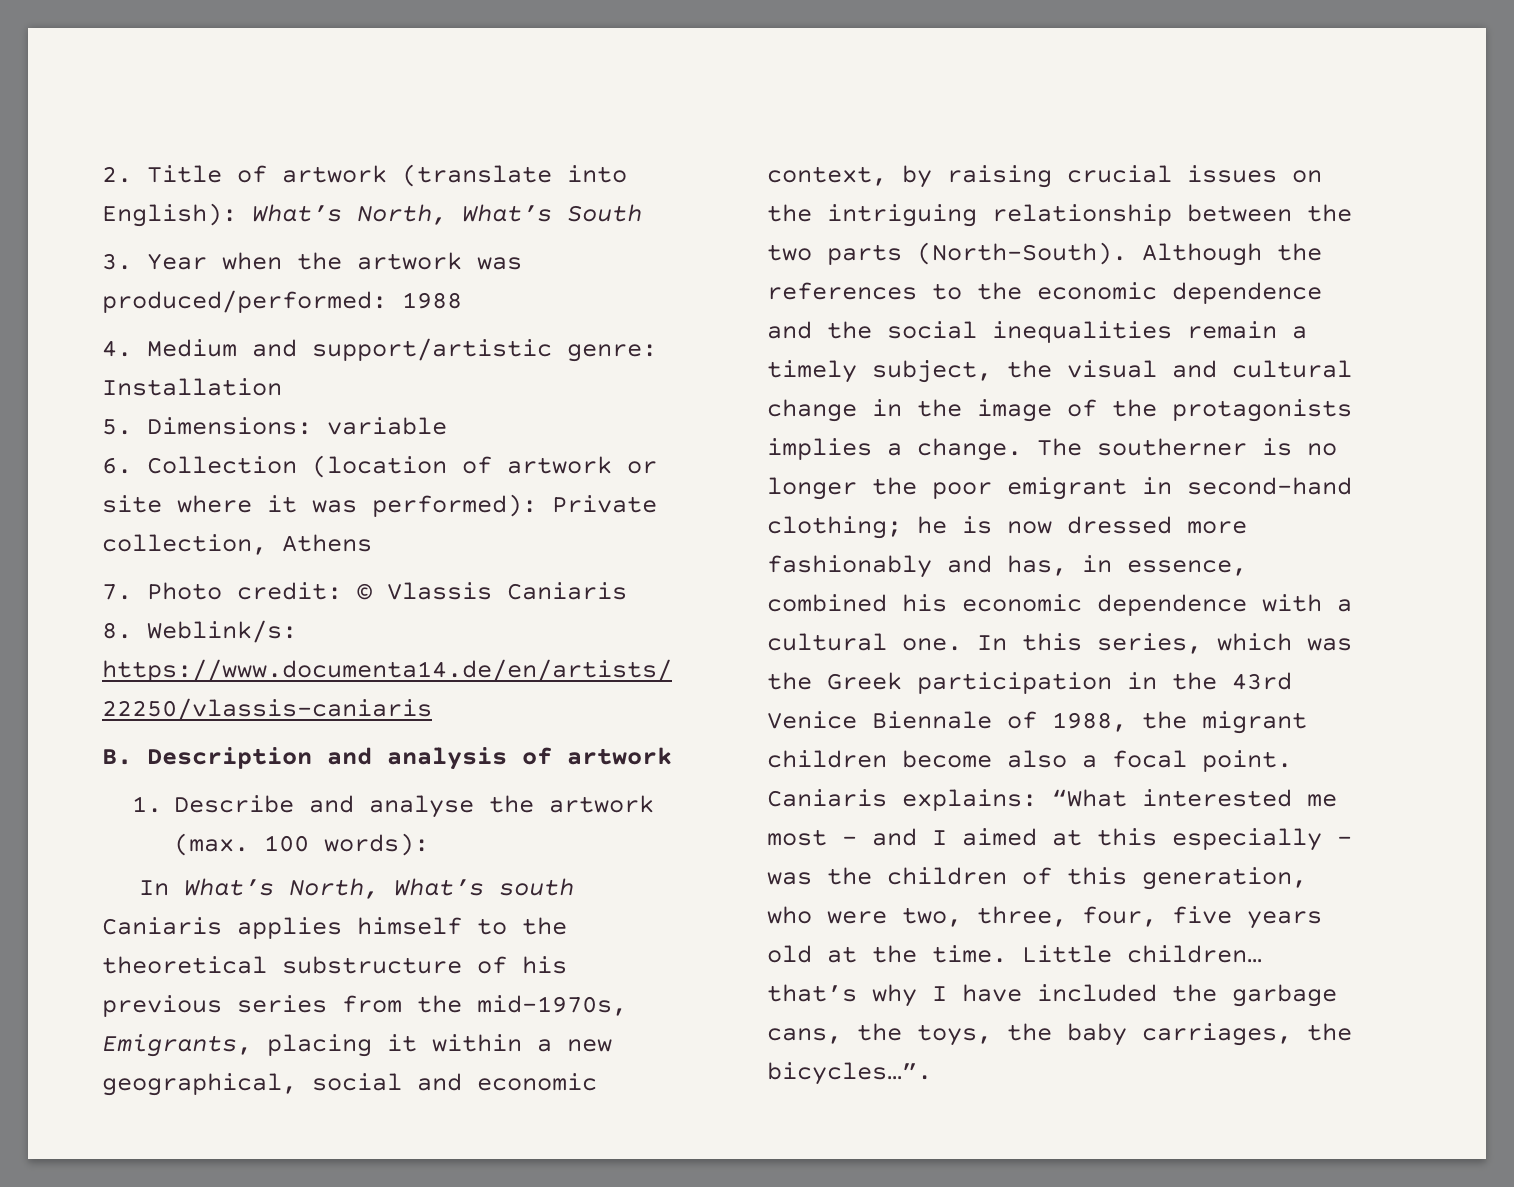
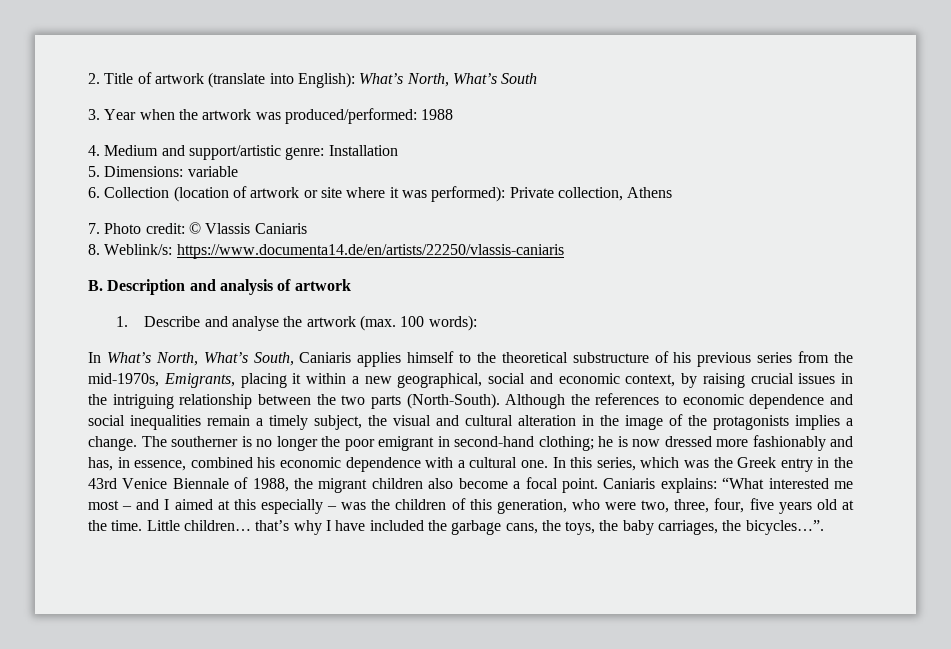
[499,878,575,896] south -> [253,352,294,366] South,
[1292,170,1322,183] on -> [841,373,853,384] in
[977,282,1022,300] the -> (678, 400) none
[827,321,872,339] the -> (853, 399) none
[767,399,857,422] change -> [518,415,576,426] alteration
[917,672,1112,694] participation -> [780,458,813,472] entry
[902,750,1067,768] become also -> [428,478,508,489] also become

